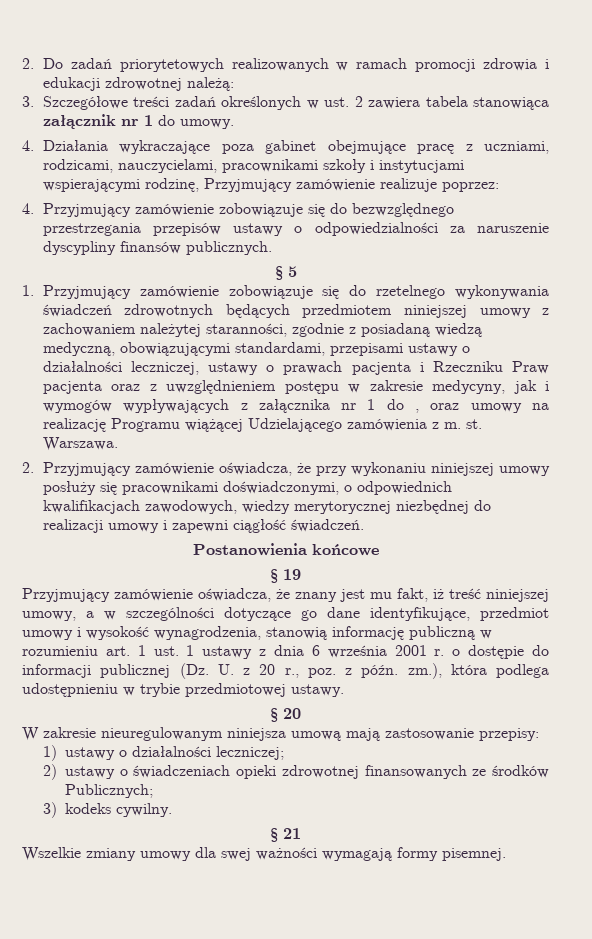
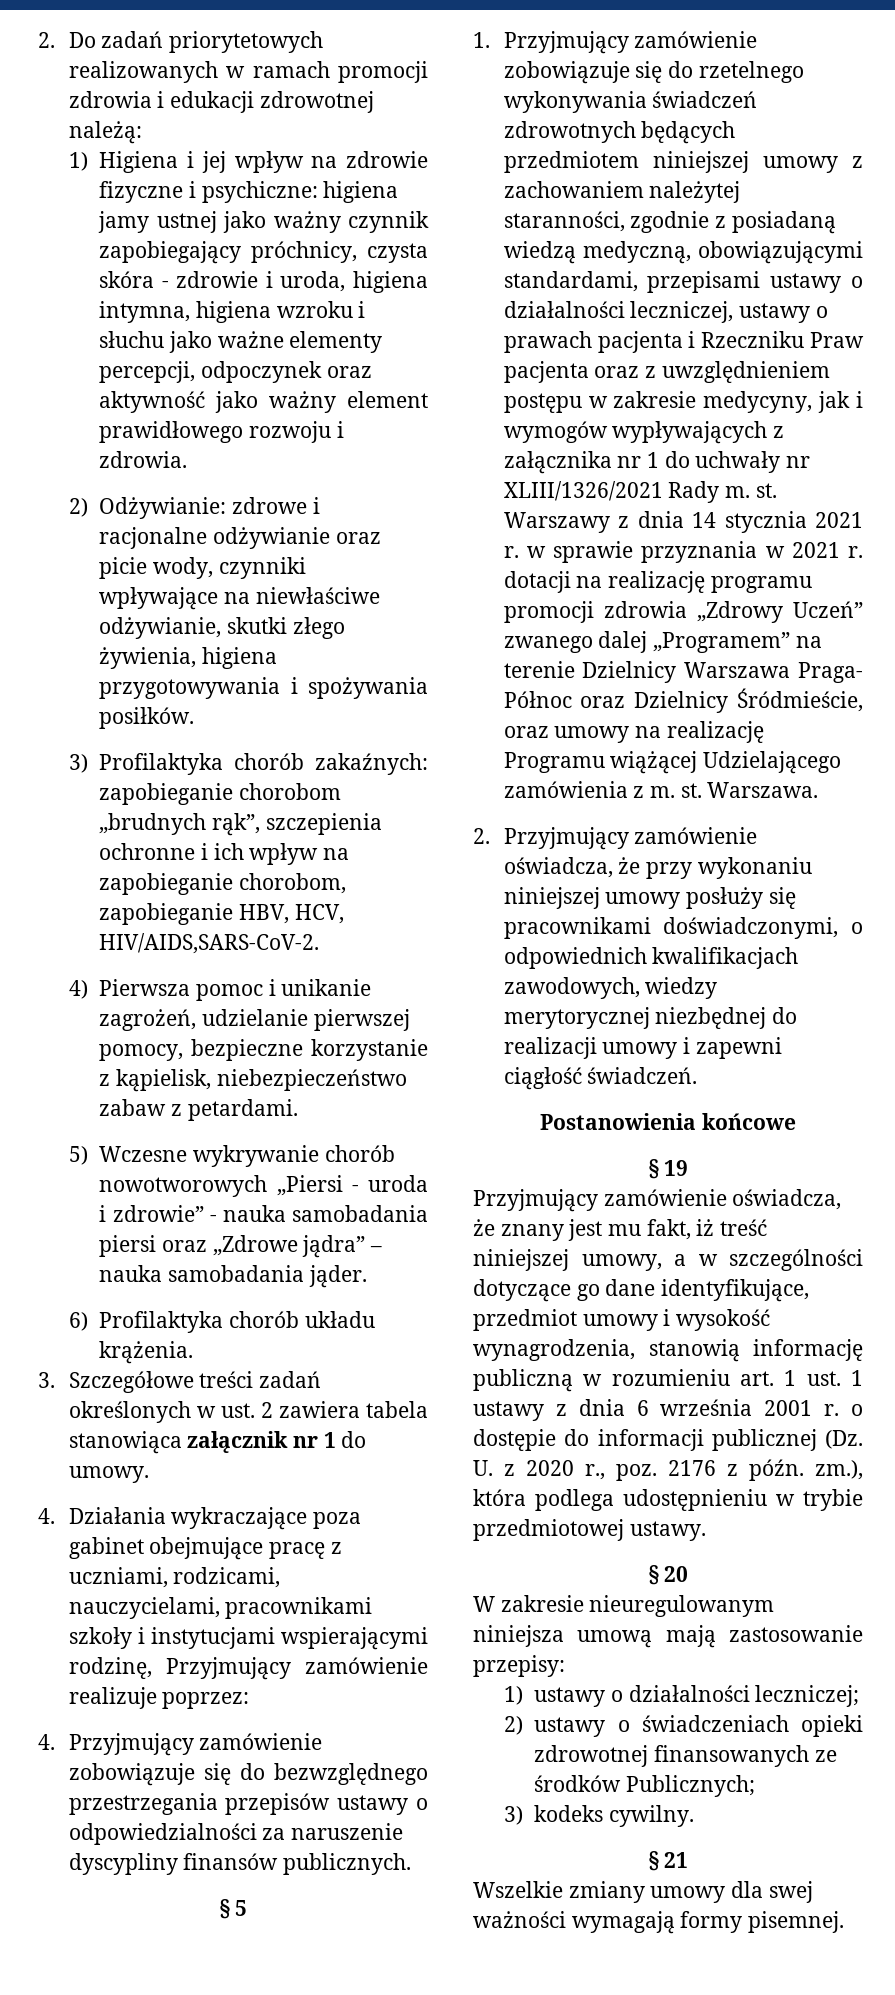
(234, 84) none -> [68,151,428,173] [99,181,399,203] [98,211,429,233] [99,241,428,264] [99,271,428,293] [99,301,366,323] [99,331,383,353] [99,361,372,383] [99,391,429,413] [99,421,344,443] [99,451,188,468] [68,497,320,519] [99,527,381,549] [99,557,306,579] [99,587,380,610] [99,617,345,639] [99,647,278,669] [99,677,429,699] [99,707,195,729] [68,753,428,775] [99,783,342,805] [99,813,382,836] [99,843,350,865] [99,873,347,895] [99,903,344,925] [99,933,320,954] [68,979,372,1001] [99,1009,410,1031] [99,1039,428,1061] [99,1069,407,1092] [99,1099,298,1121] [68,1145,395,1167] [99,1175,428,1197] [99,1205,428,1222] [99,1235,383,1258] [99,1265,367,1288] [68,1311,375,1333] [99,1341,194,1364] // 1) Higiena i jej wpływ na zdrowie fizyczne i psychiczne: higiena jamy ustnej jako ważny czynnik zapobiegający próchnicy, czysta skóra - zdrowie i uroda, higiena intymna, higiena wzroku i słuchu jako ważne elementy percepcji, odpoczynek oraz aktywność jako ważny element prawidłowego rozwoju i zdrowia. // 2) Odżywianie: zdrowe i racjonalne odżywianie oraz picie wody, czynniki wpływające na niewłaściwe odżywianie, skutki złego żywienia, higiena przygotowywania i spożywania posiłków. // 3) Profilaktyka chorób zakaźnych: zapobieganie chorobom „brudnych rąk”, szczepienia ochronne i ich wpływ na zapobieganie chorobom, zapobieganie HBV, HCV, HIV/AIDS,SARS-CoV-2. // 4) Pierwsza pomoc i unikanie zagrożeń, udzielanie pierwszej pomocy, bezpieczne korzystanie z kąpielisk, niebezpieczeństwo zabaw z petardami. // 5) Wczesne wykrywanie chorób nowotworowych „Piersi - uroda i zdrowie” - nauka samobadania piersi oraz „Zdrowe jądra” – nauka samobadania jąder. // 6) Profilaktyka chorób układu krążenia.
[415,409,420,413] , -> [695,451,811,473] [503,481,777,503] [503,511,863,533] [503,541,863,563] [503,571,812,593] [503,601,863,623] [503,631,822,653] [503,661,863,683] [503,688,863,713] uchwały nr XLIII/1326/2021 Rady m. st. Warszawy z dnia 14 stycznia 2021 r. w sprawie przyznania w 2021 r. dotacji na realizację programu promocji zdrowia „Zdrowy Uczeń” zwanego dalej „Programem” na terenie Dzielnicy Warszawa Praga- Północ oraz Dzielnicy Śródmieście,
[259,664,276,675] 20 -> [526,1460,574,1476] 2020
(336, 673) none -> [668,1460,716,1476] 2176

